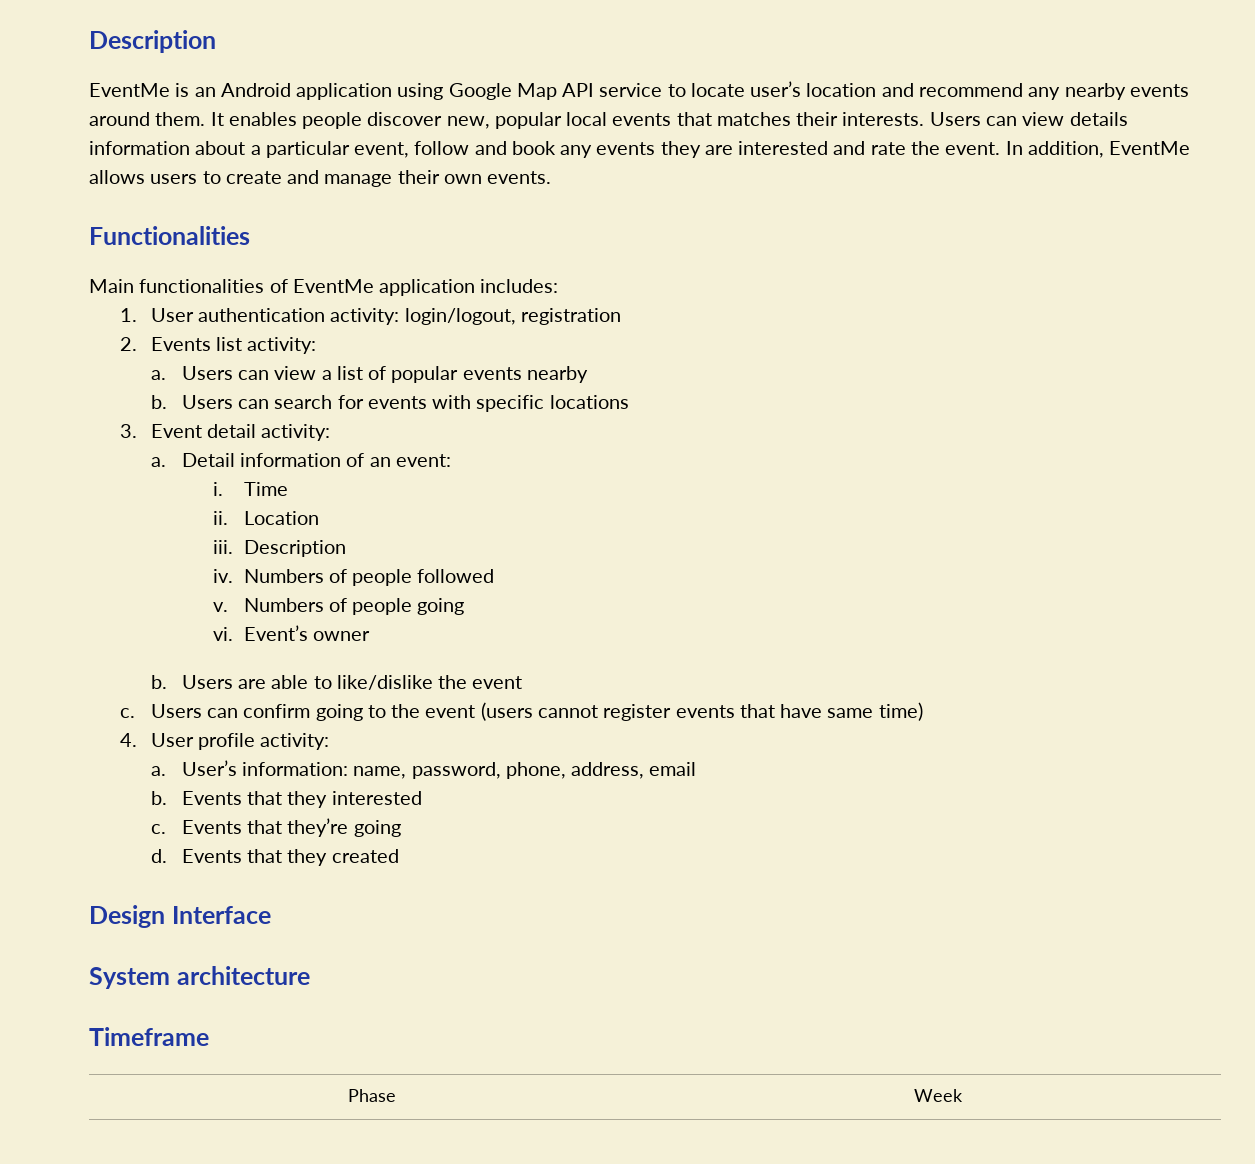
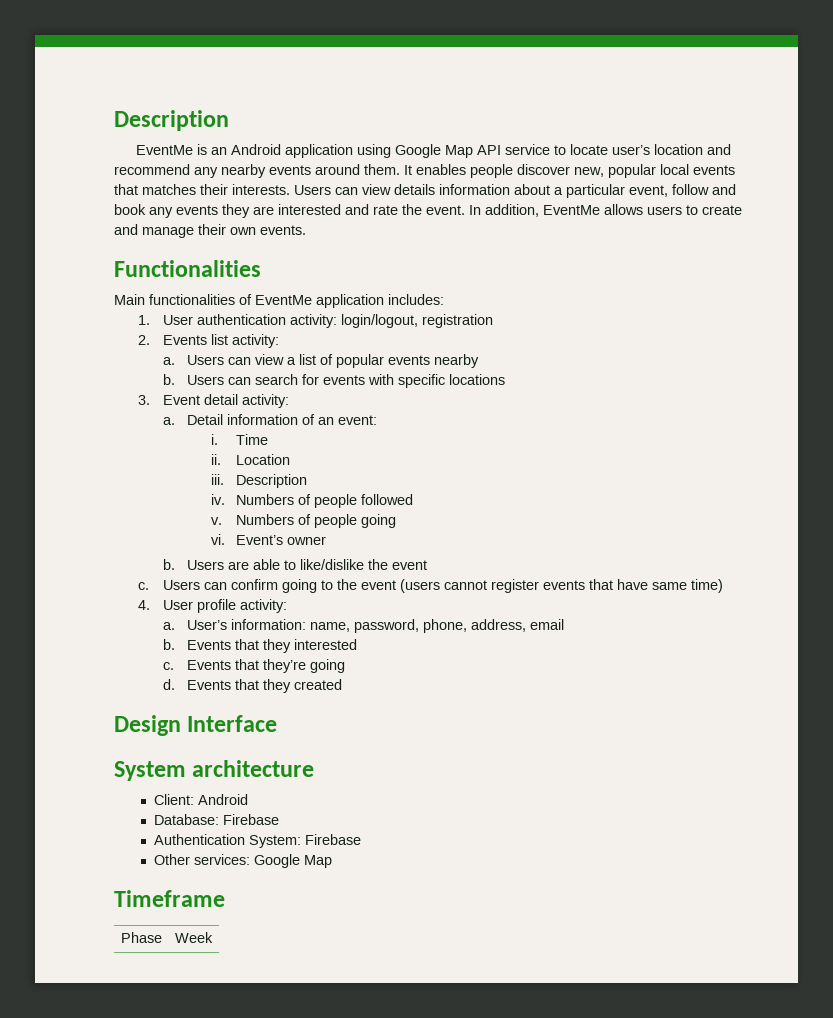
(310, 975) none -> [154,794,249,805] [154,814,280,825] [154,834,362,848] [154,854,333,868] // Client: Android // Database: Firebase // Authentication System: Firebase // Other services: Google Map

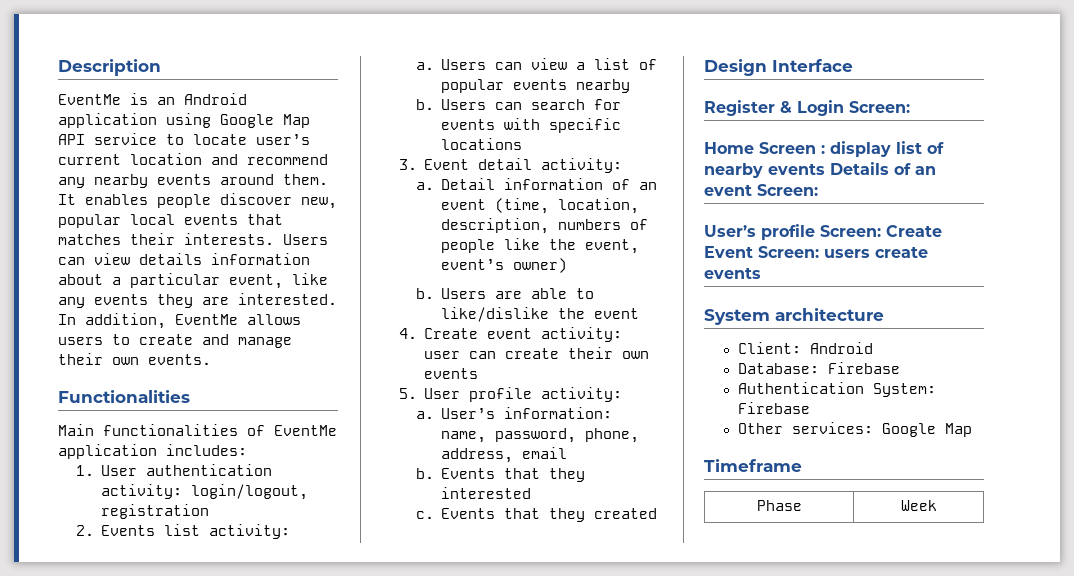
(651, 150) none -> [58,154,121,165] current
[672,184,736,195] [114,204,146,215] follow and book -> [292,273,328,285] like
[278,204,465,215] interested and rate the event. -> [238,293,337,305] interested.
[337,415,377,425] [211,434,268,445] [211,454,290,465] [211,474,307,488] [211,494,413,508] [211,514,396,528] [211,534,326,545] event: // i. Time // ii. Location // iii. Description // iv. Numbers of people followed // v. Numbers of people going // vi. Event’s owner -> [441,198,640,214] [441,218,649,234] [441,238,640,254] [441,258,568,273] event (time, location, description, numbers of people like the event, event’s owner)
[138,579,723,593] [138,600,151,610] c. Users can confirm going to the event (users cannot register events that have same time) // 4. -> [398,327,622,342] [423,347,649,359] [423,368,478,379] [398,388,417,399] 4. Create event activity: user can create their own events // 5.
[262,659,345,673] [162,679,259,690] they’re going // d. Events that -> (541, 513) none
(278, 723) none -> [704,100,910,116] [704,141,944,157] [704,162,936,178] [704,184,818,196] [704,224,942,240] [704,246,928,258] [704,267,761,279] // Register & Login Screen: // Home Screen : display list of nearby events Details of an event Screen: // User’s profile Screen: Create Event Screen: users create events

